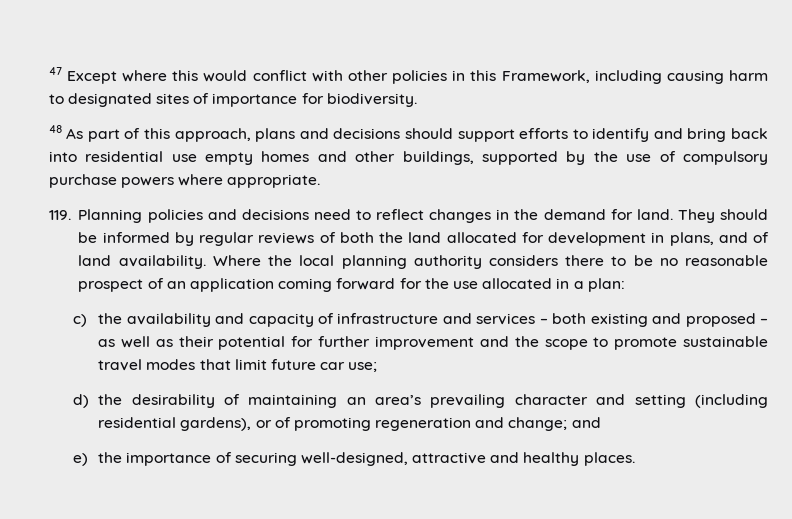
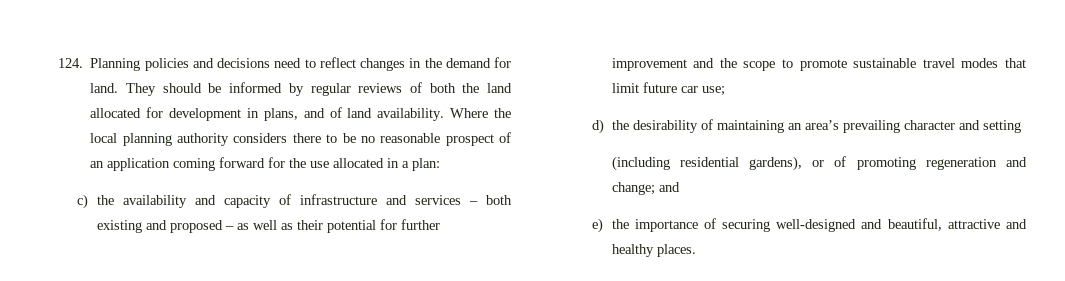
[48,67,768,84] [48,93,417,107] [48,125,769,142] [48,151,768,165] [48,174,321,188] [48,210,71,220] 47 Except where this would conflict with other policies in this Framework, including causing harm to designated sites of importance for biodiversity. // 48 As part of this approach, plans and decisions should support efforts to identify and bring back into residential use empty homes and other buildings, supported by the use of compulsory purchase powers where appropriate. // 119. -> [58,58,84,68] 124.
(686, 401) none -> (1021, 126) //
[300,452,408,466] well-designed, -> [776,218,942,232] well-designed and beautiful,

